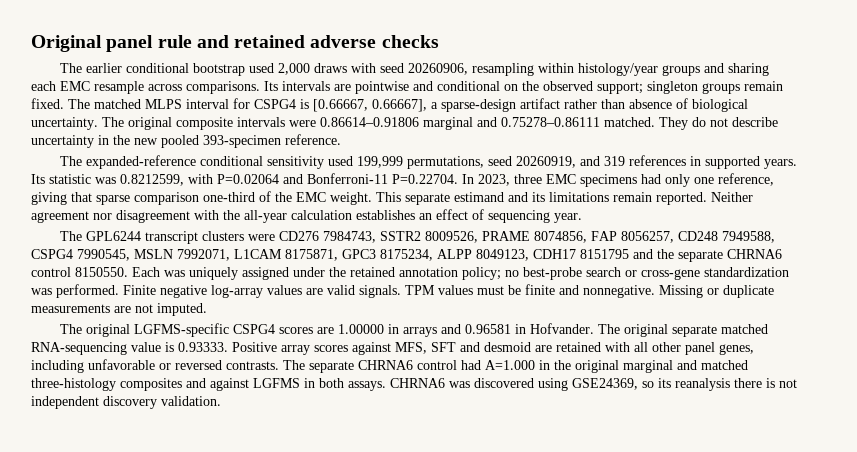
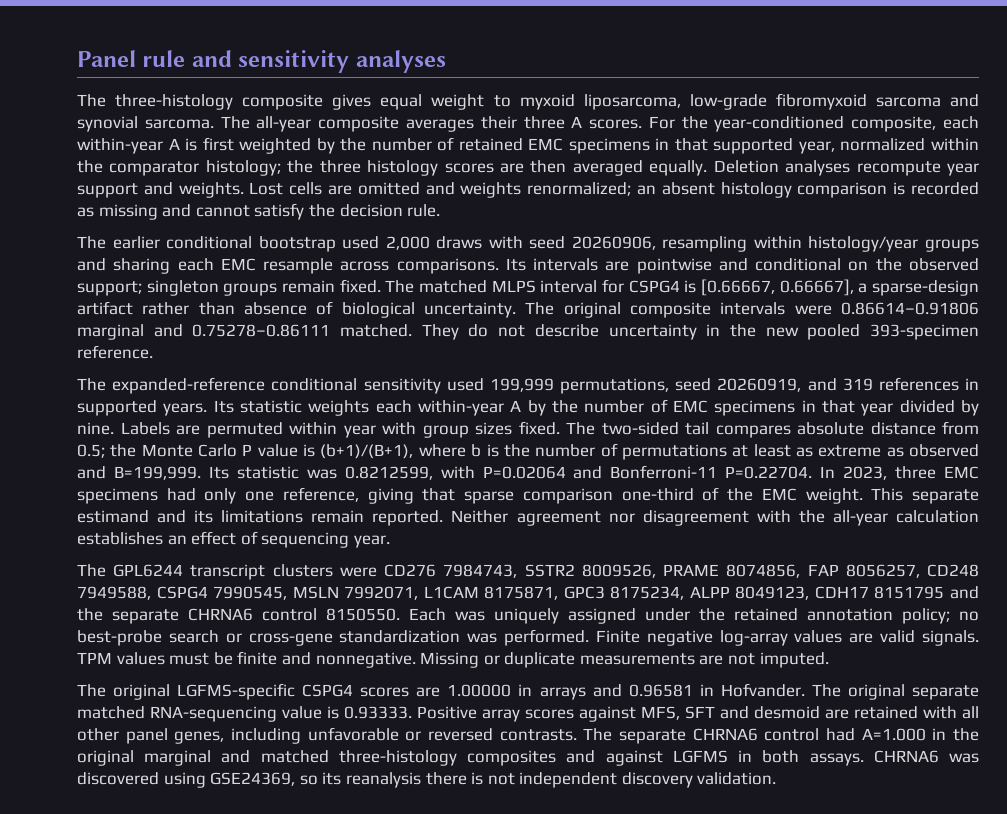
[31,35,439,52] Original panel rule and retained adverse checks -> [77,50,446,73] [77,93,979,110] [77,116,980,132] [77,137,979,154] [77,160,980,176] [77,182,979,198] [77,203,441,220] Panel rule and sensitivity analyses // The three-histology composite gives equal weight to myxoid liposarcoma, low-grade fibromyxoid sarcoma and synovial sarcoma. The all-year composite averages their three A scores. For the year-conditioned composite, each within-year A is first weighted by the number of retained EMC specimens in that supported year, normalized within the comparator histology; the three histology scores are then averaged equally. Deletion analyses recompute year support and weights. Lost cells are omitted and weights renormalized; an absent histology comparison is recorded as missing and cannot satisfy the decision rule.
(91, 179) none -> [308,399,980,416] [77,421,979,438] [77,443,980,460] [77,466,299,480] weights each within-year A by the number of EMC specimens in that year divided by nine. Labels are permuted within year with group sizes fixed. The two-sided tail compares absolute distance from 0.5; the Monte Carlo P value is (b+1)/(B+1), where b is the number of permutations at least as extreme as observed and B=199,999. Its statistic

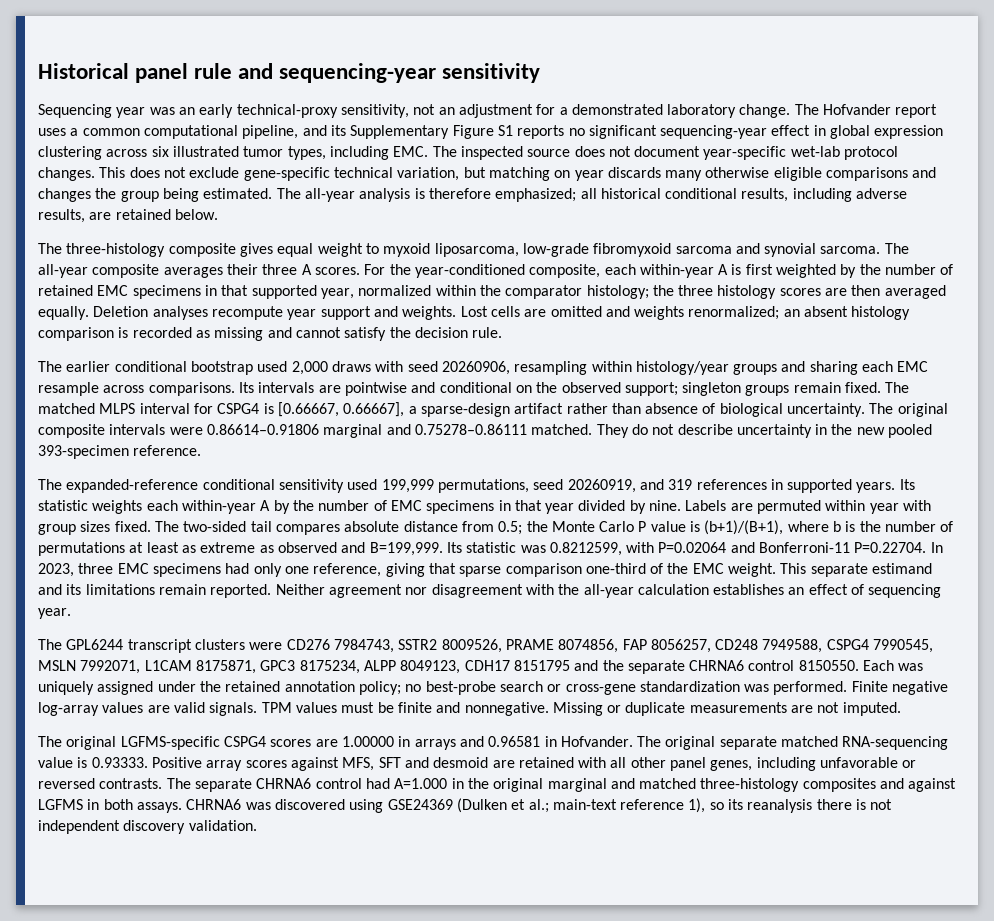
[77,50,136,67] Panel -> [38,63,189,83] Historical panel
[238,50,446,73] sensitivity analyses -> [279,63,541,83] [38,104,938,118] [38,125,944,139] [38,146,899,160] [38,167,937,181] [38,188,908,202] [38,209,218,223] sequencing-year sensitivity // Sequencing year was an early technical-proxy sensitivity, not an adjustment for a demonstrated laboratory change. The Hofvander report uses a common computational pipeline, and its Supplementary Figure S1 reports no significant sequencing-year effect in global expression clustering across six illustrated tumor types, including EMC. The inspected source does not document year-specific wet-lab protocol changes. This does not exclude gene-specific technical variation, but matching on year discards many otherwise eligible comparisons and changes the group being estimated. The all-year analysis is therefore emphasized; all historical conditional results, including adverse results, are retained below.
[210,772,296,786] GSE24369, -> [387,798,706,813] GSE24369 (Dulken et al.; main-text reference 1),

